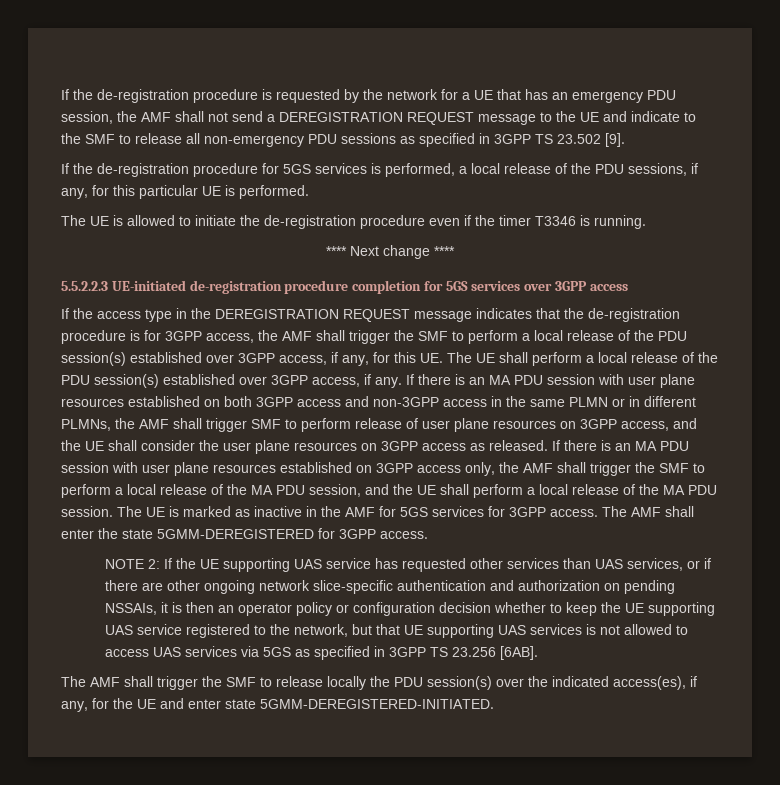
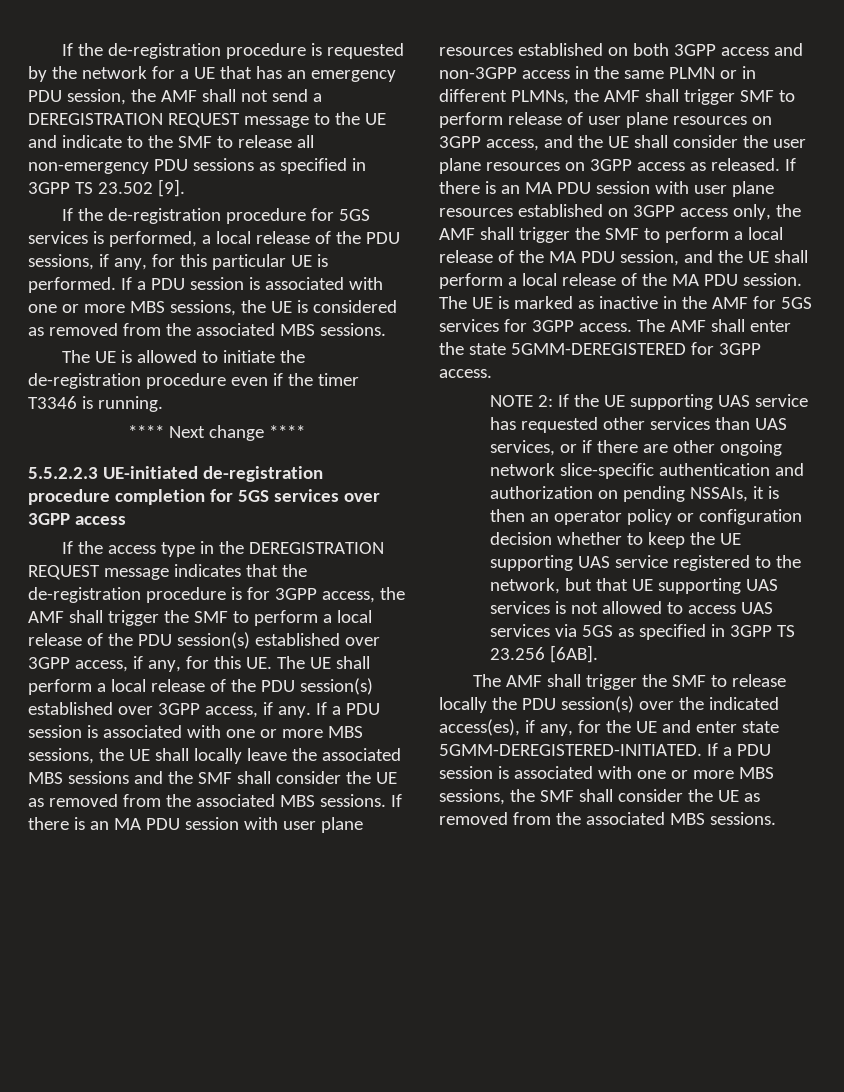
(309, 192) none -> [120,277,383,290] [28,300,397,316] [28,323,386,336] If a PDU session is associated with one or more MBS sessions, the UE is considered as removed from the associated MBS sessions.
(414, 379) none -> [331,703,380,715] [28,725,363,738] [28,748,401,764] [28,771,397,784] [28,794,402,807] a PDU session is associated with one or more MBS sessions, the UE shall locally leave the associated MBS sessions and the SMF shall consider the UE as removed from the associated MBS sessions. If
(494, 704) none -> [706,743,771,756] [439,766,774,779] [439,789,760,805] [439,812,776,825] If a PDU session is associated with one or more MBS sessions, the SMF shall consider the UE as removed from the associated MBS sessions.

